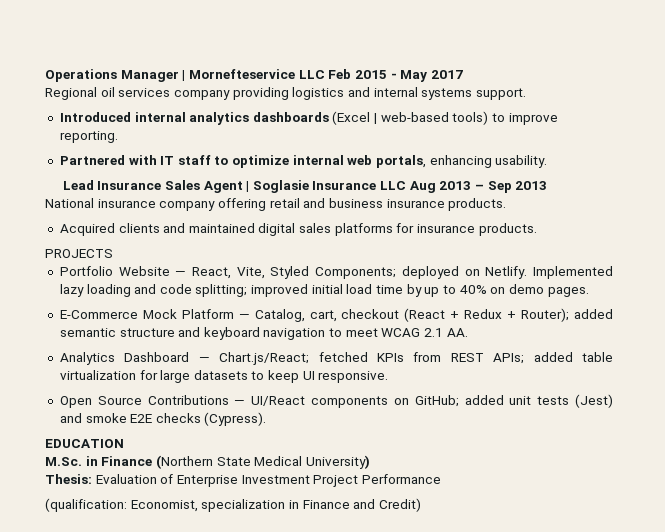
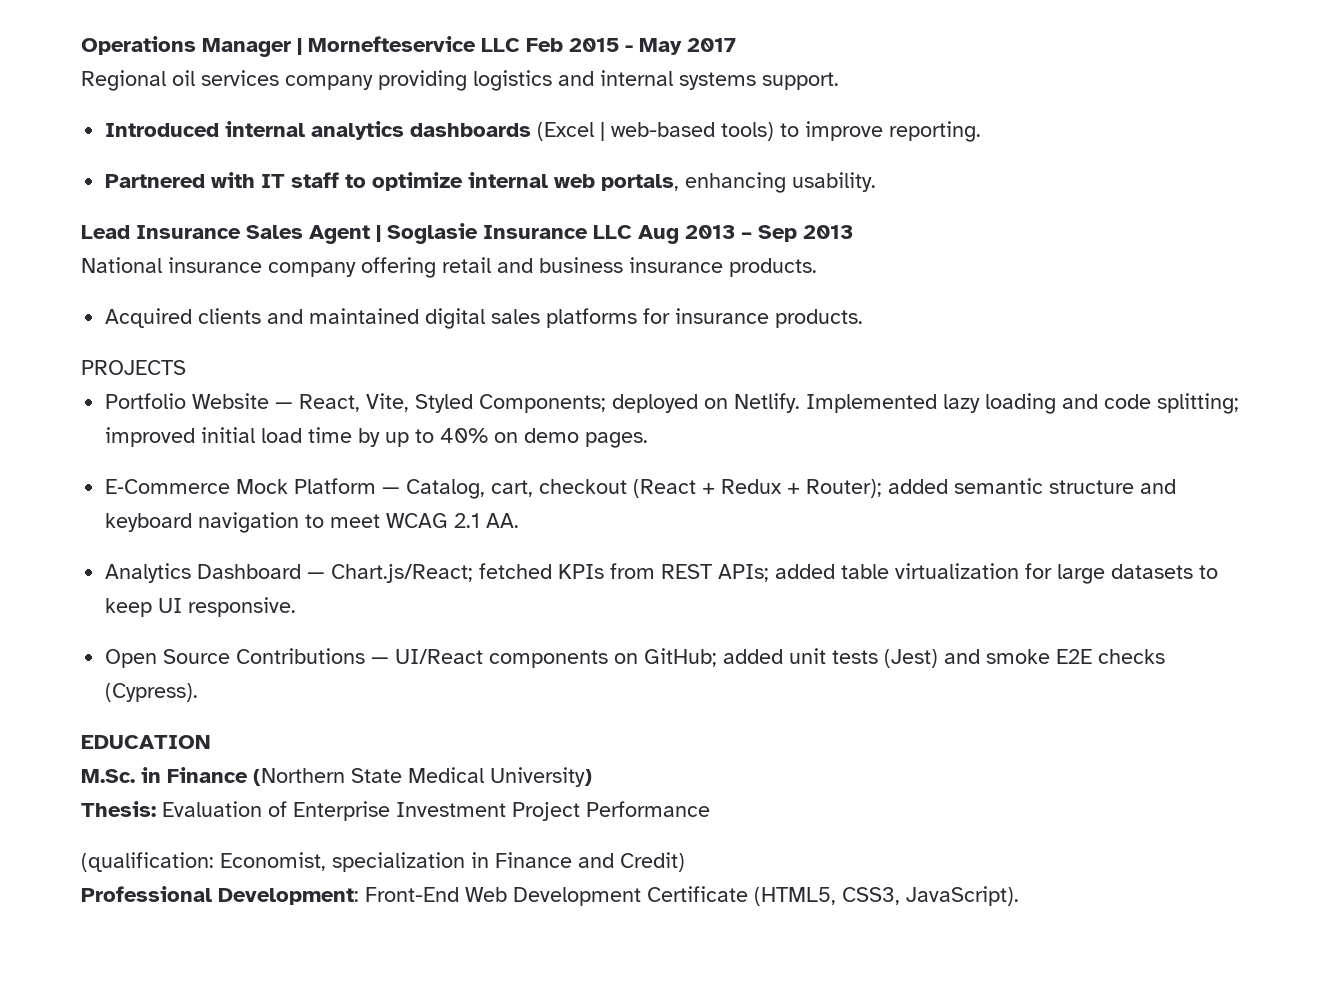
(421, 505) none -> [81,886,1019,906] // Professional Development: Front-End Web Development Certificate (HTML5, CSS3, JavaScript).

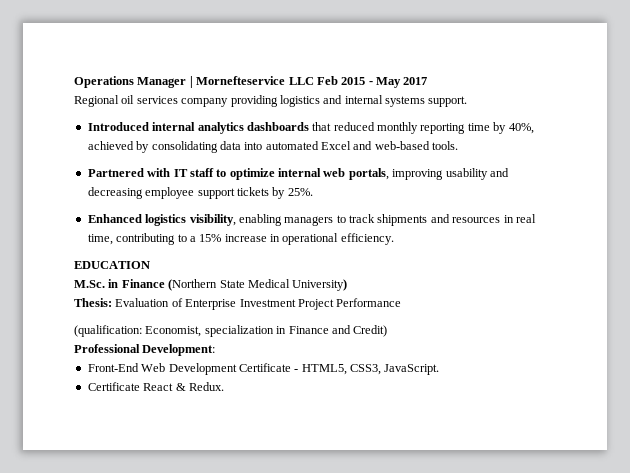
[537,121,982,142] (Excel | web-based tools) to improve reporting. -> [312,122,534,134] [87,141,459,153] that reduced monthly reporting time by 40%, achieved by consolidating data into automated Excel and web-based tools.
[685,172,877,193] [81,223,853,244] [81,257,817,278] [105,308,864,329] [81,360,186,375] [105,393,1240,414] [105,427,649,448] [105,478,1177,499] [105,512,520,533] [105,563,1219,584] [105,597,297,617] [105,648,1166,668] [105,683,199,702] enhancing usability. // Lead Insurance Sales Agent | Soglasie Insurance LLC Aug 2013 – Sep 2013 // National insurance company offering retail and business insurance products. // Acquired clients and maintained digital sales platforms for insurance products. // PROJECTS // Portfolio Website — React, Vite, Styled Components; deployed on Netlify. Implemented lazy loading and code splitting; improved initial load time by up to 40% on demo pages. // E‑Commerce Mock Platform — Catalog, cart, checkout (React + Redux + Router); added semantic structure and keyboard navigation to meet WCAG 2.1 AA. // Analytics Dashboard — Chart.js/React; fetched KPIs from REST APIs; added table virtualization for large datasets to keep UI responsive. // Open Source Contributions — UI/React components on GitHub; added unit tests (Jest) and smoke E2E checks (Cypress). -> [392,168,509,180] [87,187,313,199] [87,214,536,226] [87,233,394,245] improving usability and decreasing employee support tickets by 25%. // Enhanced logistics visibility, enabling managers to track shipments and resources in real time, contributing to a 15% increase in operational efficiency.
(359, 896) none -> (216, 350) //
[754,886,1019,906] (HTML5, CSS3, JavaScript). -> [294,364,440,375] [87,382,224,391] - HTML5, CSS3, JavaScript. // Certificate React & Redux.

